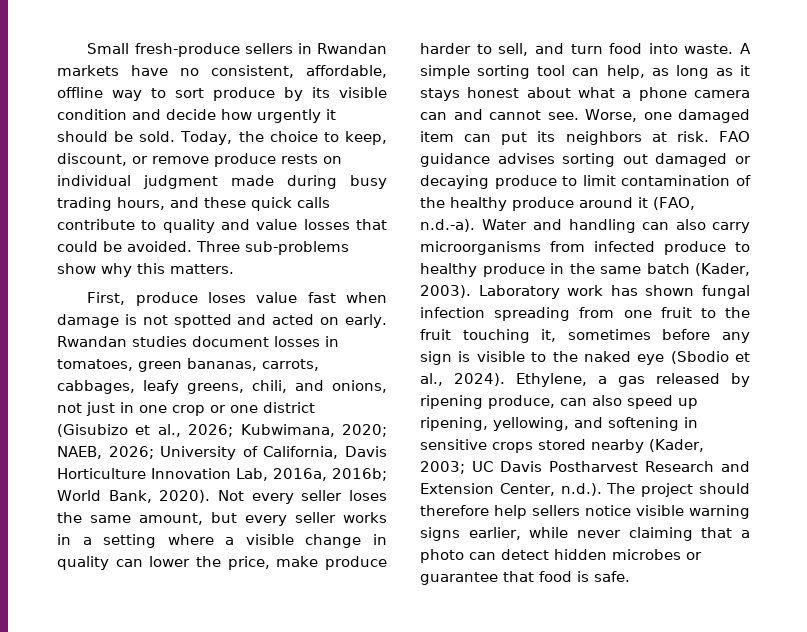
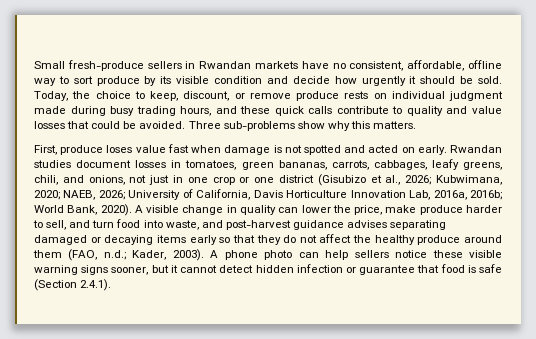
[217,490,387,504] [57,512,387,526] [57,534,235,548] Not every seller loses the same amount, but every seller works in a setting where a -> [134,205,143,213] A
[684,43,751,54] [420,65,750,79] [420,87,750,101] [420,109,750,123] [420,131,751,145] [420,153,751,167] [420,175,751,189] [420,197,695,211] [420,219,750,233] [420,241,750,255] [420,263,750,277] [420,285,750,299] [420,307,750,321] [420,329,750,343] [420,351,750,365] [420,373,750,387] [420,395,698,409] [420,417,698,431] [420,439,704,453] [420,461,750,474] [420,483,750,497] [420,505,489,516] waste. A simple sorting tool can help, as long as it stays honest about what a phone camera can and cannot see. Worse, one damaged item can put its neighbors at risk. FAO guidance advises sorting out damaged or decaying produce to limit contamination of the healthy produce around it (FAO, n.d.-a). Water and handling can also carry microorganisms from infected produce to healthy produce in the same batch (Kader, 2003). Laboratory work has shown fungal infection spreading from one fruit to the fruit touching it, sometimes before any sign is visible to the naked eye (Sbodio et al., 2024). Ethylene, a gas released by ripening produce, can also speed up ripening, yellowing, and softening in sensitive crops stored nearby (Kader, 2003; UC Davis Postharvest Research and Extension Center, n.d.). The project should therefore -> [165,220,447,230] [34,234,503,245] [33,249,319,261] waste, and post-harvest guidance advises separating damaged or decaying items early so that they do not affect the healthy produce around them (FAO, n.d.; Kader, 2003). A phone photo can
(631, 510) none -> [432,250,463,258] these
[468,527,750,541] [420,549,496,563] earlier, while never claiming that a photo can -> [111,265,218,275] sooner, but it cannot
[612,549,681,560] microbes -> [296,264,343,273] infection
[594,571,630,582] safe. -> [479,264,503,273] [34,279,112,291] safe (Section 2.4.1).

